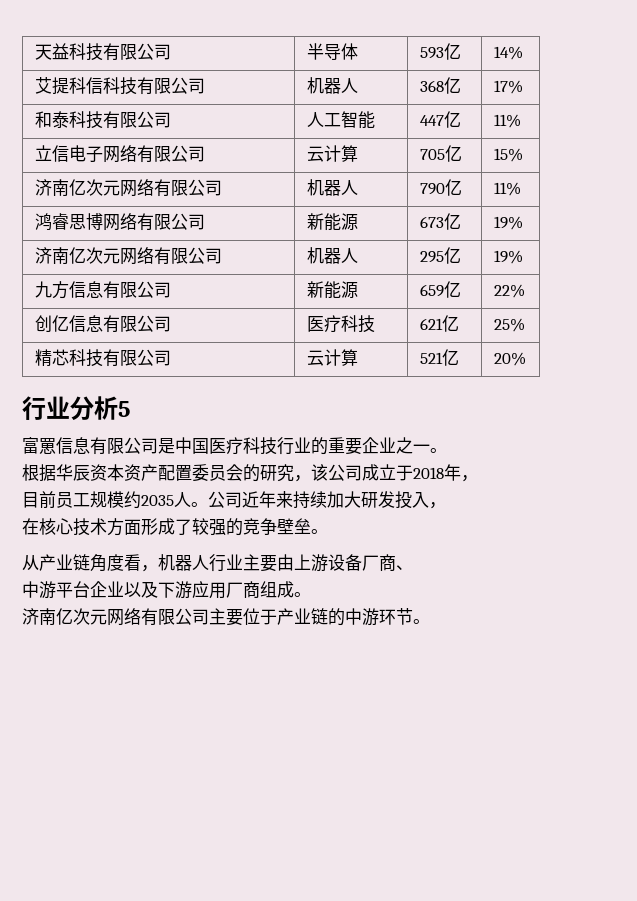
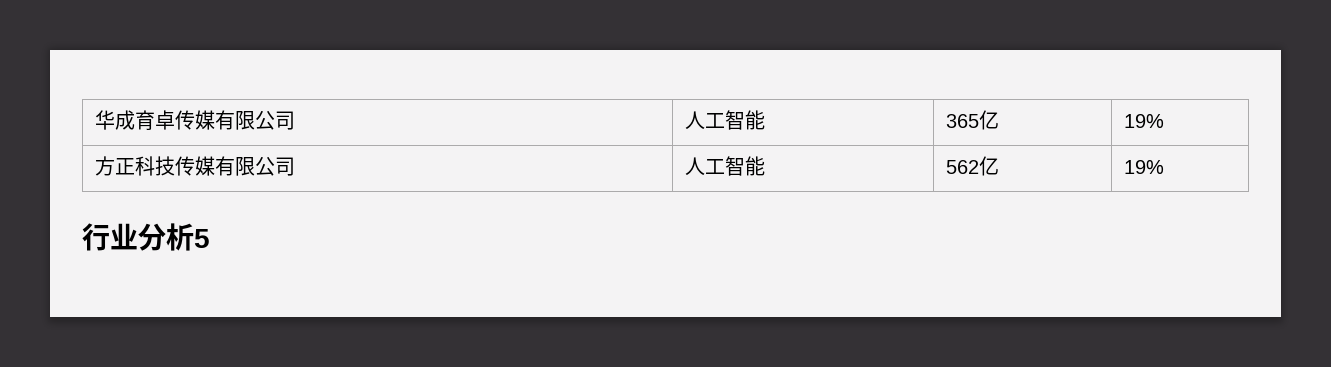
[34,43,171,61] [306,43,358,60] [419,43,461,60] [493,46,523,60] [34,77,205,95] [306,77,358,94] [419,77,461,94] [493,80,523,94] [34,111,171,129] [306,111,375,129] [419,111,461,128] [493,114,521,128] [34,145,205,163] [306,145,358,162] [419,145,462,162] [493,148,523,162] [34,179,222,197] [306,179,358,196] [419,179,462,196] [493,182,521,196] [34,213,205,231] [306,213,358,231] [419,213,461,230] [493,216,523,230] [34,247,222,265] [306,247,358,264] [419,247,461,264] [493,250,523,264] [34,281,171,299] [306,281,358,299] [419,281,461,298] [493,284,525,298] [34,315,171,333] [306,315,375,333] [419,315,459,332] [493,318,525,332] [34,349,171,367] [306,349,358,366] [419,349,459,366] [493,352,526,366] [22,396,130,421] [22,437,447,455] [22,464,478,482] [22,491,446,509] [22,518,328,536] [22,554,413,572] [22,581,311,599] [22,608,430,626] 天益科技有限公司 | 半导体 | 593亿 | 14% // 艾提科信科技有限公司 | 机器人 | 368亿 | 17% // 和泰科技有限公司 | 人工智能 | 447亿 | 11% // 立信电子网络有限公司 | 云计算 | 705亿 | 15% // 济南亿次元网络有限公司 | 机器人 | 790亿 | 11% // 鸿睿思博网络有限公司 | 新能源 | 673亿 | 19% // 济南亿次元网络有限公司 | 机器人 | 295亿 | 19% // 九方信息有限公司 | 新能源 | 659亿 | 22% // 创亿信息有限公司 | 医疗科技 | 621亿 | 25% // 精芯科技有限公司 | 云计算 | 521亿 | 20% // 行业分析5 // 富罳信息有限公司是中国医疗科技行业的重要企业之一。 // 根据华辰资本资产配置委员会的研究，该公司成立于2018年， // 目前员工规模约2035人。公司近年来持续加大研发投入， // 在核心技术方面形成了较强的竞争壁垒。 // 从产业链角度看，机器人行业主要由上游设备厂商、 // 中游平台企业以及下游应用厂商组成。 // 济南亿次元网络有限公司主要位于产业链的中游环节。 -> [95,110,296,130] [685,110,766,130] [946,110,1000,130] [1124,114,1165,128] [95,156,296,176] [685,156,766,176] [946,156,1000,176] [1124,160,1165,174] [82,223,210,251] 华成育卓传媒有限公司 | 人工智能 | 365亿 | 19% // 方正科技传媒有限公司 | 人工智能 | 562亿 | 19% // 行业分析5

